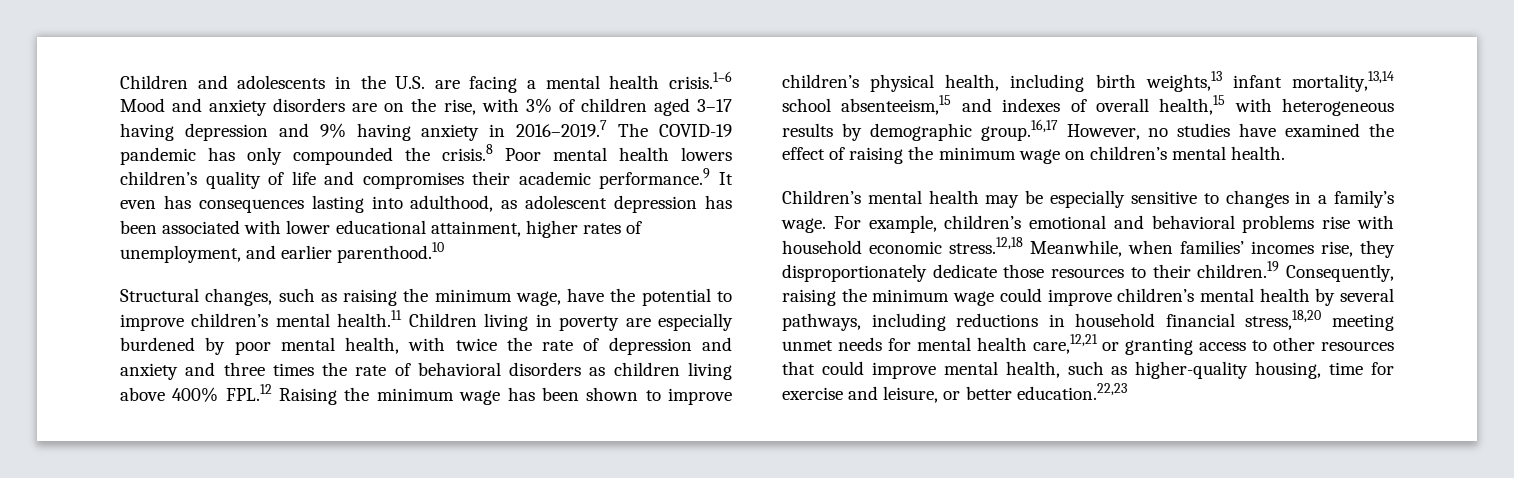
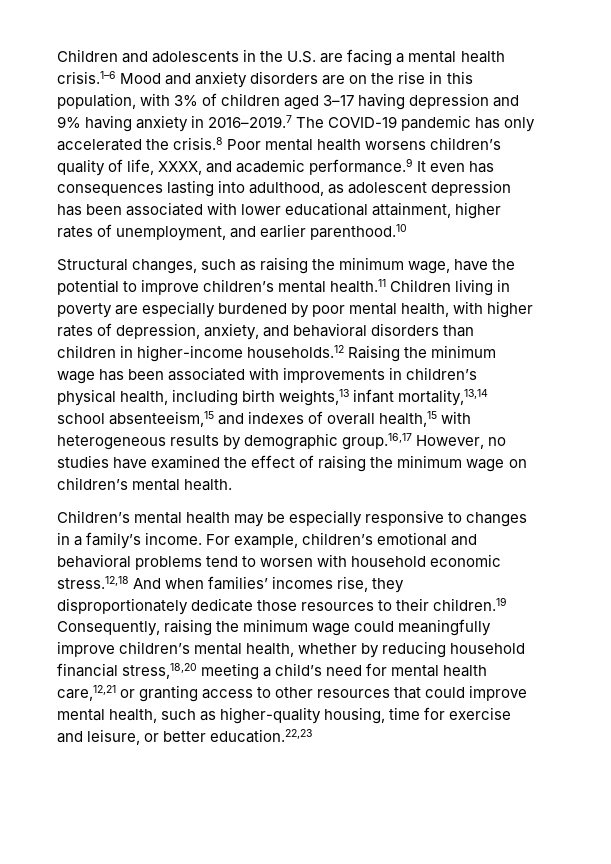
[443,99,476,115] rise, -> [398,71,473,84] [57,93,136,109] rise in this population,
[293,147,393,165] compounded -> [57,139,142,151] accelerated
[681,147,732,161] lowers -> [365,141,427,150] worsens
[291,171,511,189] life and compromises their -> [127,159,233,175] life, XXXX, and
[455,337,732,355] [120,362,732,380] [120,384,272,402] twice the rate of depression and anxiety and three times the rate of behavioral disorders as children living above 400% FPL.12 -> [487,301,534,318] [57,323,475,340] [57,345,345,362] higher rates of depression, anxiety, and behavioral disorders than children in higher-income households.12
[586,387,732,405] shown to improve -> [168,367,403,383] associated with improvements in
[1130,191,1197,204] sensitive -> [365,510,445,526] responsive
[781,218,826,233] wage. -> [145,532,203,545] income.
[1322,216,1351,229] rise -> [206,556,314,567] tend to worsen
[1030,240,1122,257] Meanwhile, -> [133,578,162,589] And
[1047,288,1394,306] [782,313,1065,331] improve children’s mental health by several pathways, including reductions in -> [398,619,492,636] [57,641,447,658] meaningfully improve children’s mental health, whether by reducing
[782,337,882,351] unmet needs -> [263,663,363,677] a child’s need

